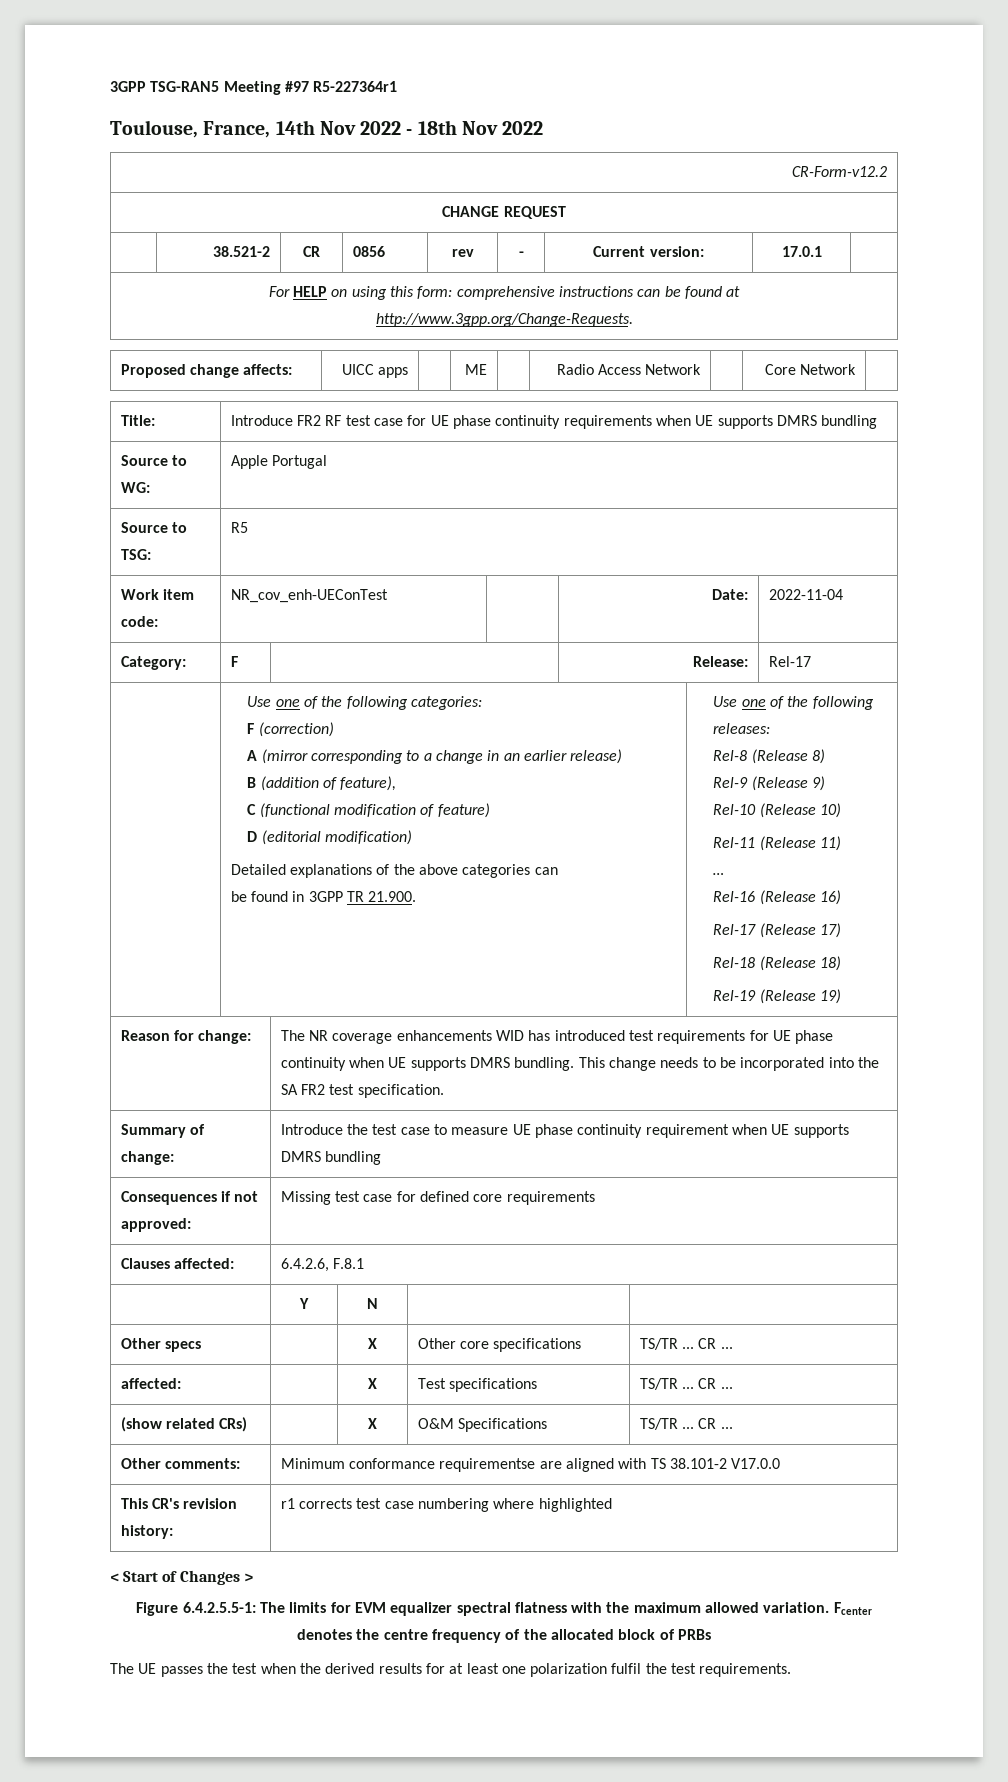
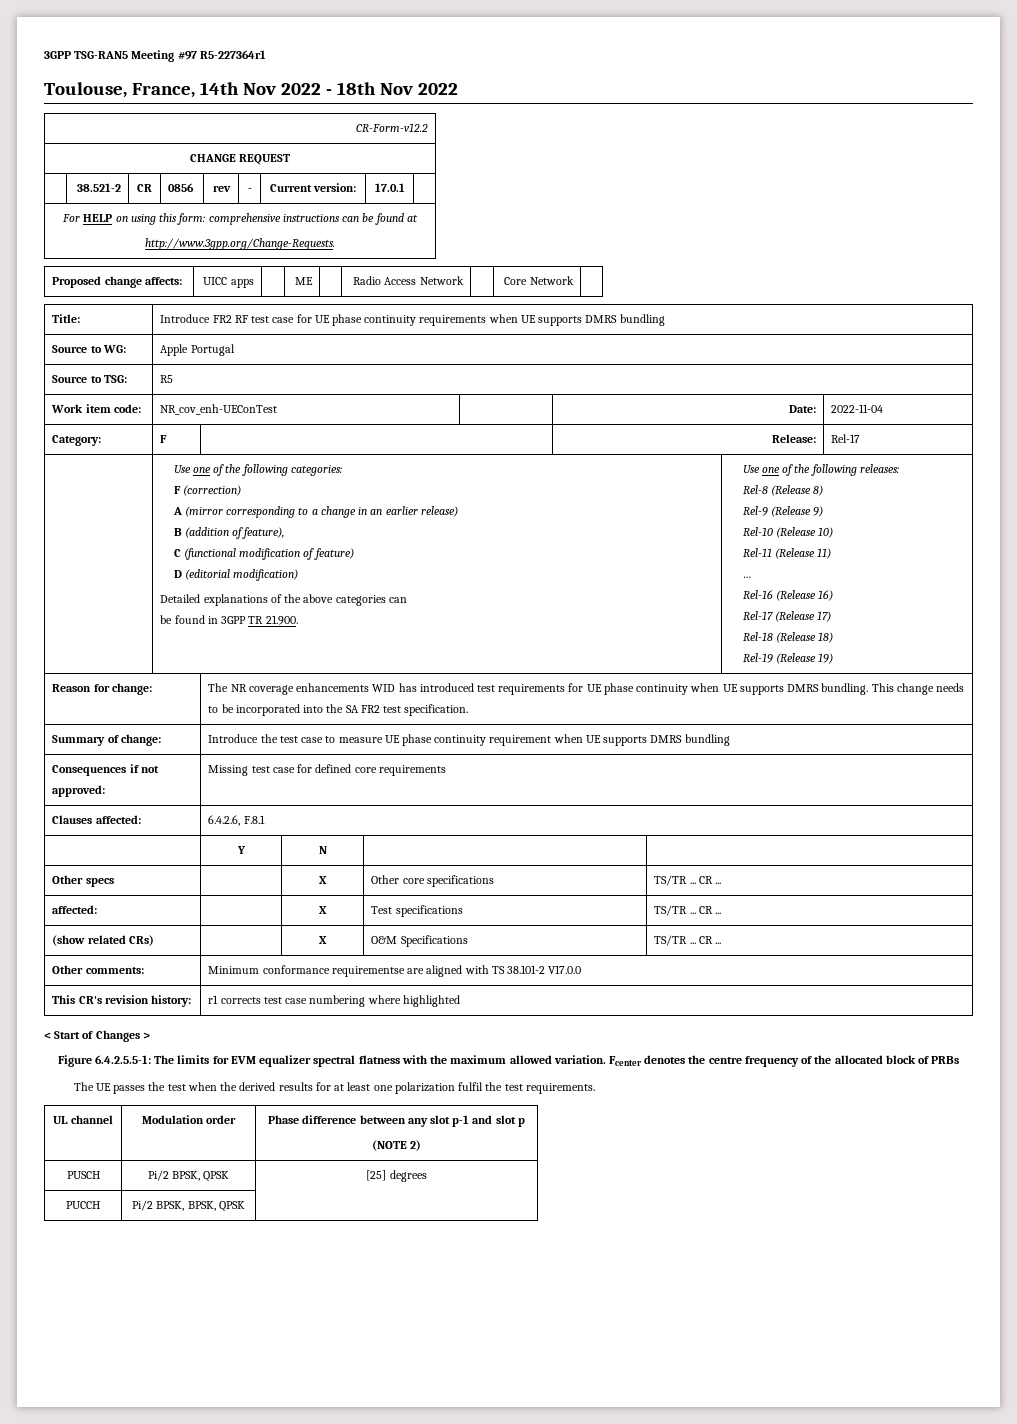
(792, 1670) none -> [53,1115,113,1124] [141,1115,237,1124] [268,1115,525,1127] [371,1140,422,1151] [66,1171,100,1179] [147,1170,230,1182] [366,1170,427,1182] [66,1201,100,1209] [132,1200,245,1212] // UL channel | Modulation order | Phase difference between any slot p-1 and slot p // (NOTE 2) // PUSCH | Pi/2 BPSK, QPSK | [25] degrees // PUCCH | Pi/2 BPSK, BPSK, QPSK |

